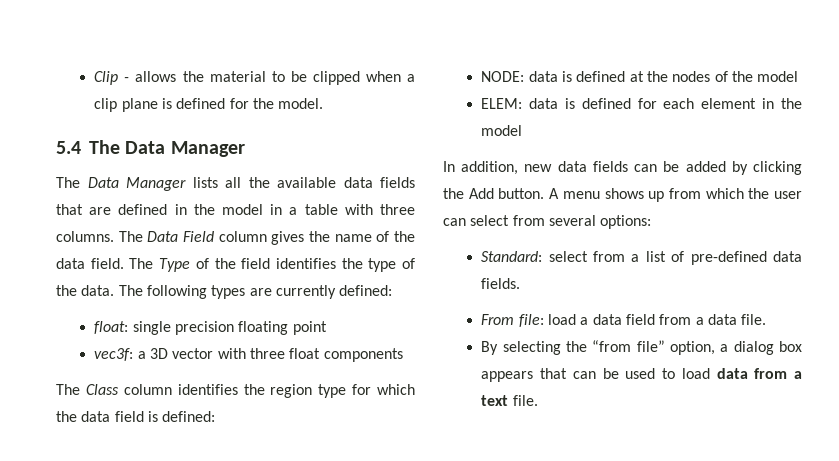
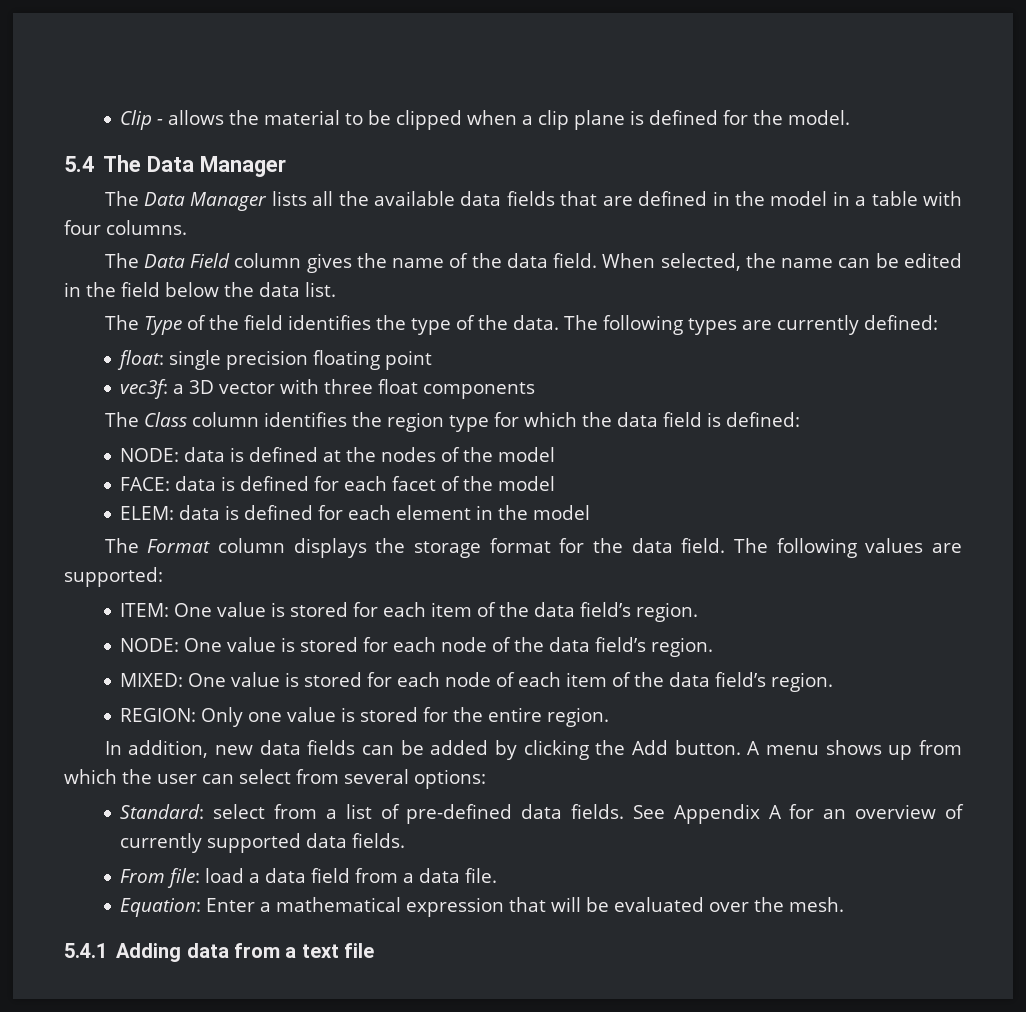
[379,204,415,215] three -> [64,220,101,235] four
(114, 236) none -> (187, 227) //
(124, 263) none -> [602,253,963,271] [64,282,336,297] When selected, the name can be edited in the field below the data list. //
(799, 76) none -> [120,476,556,491] // FACE: data is defined for each facet of the model
(523, 130) none -> [104,538,963,558] [64,567,163,587] [120,602,699,622] [120,637,714,657] [120,672,834,692] [120,707,610,727] // The Format column displays the storage format for the data field. The following values are supported: // ITEM: One value is stored for each item of the data field’s region. // NODE: One value is stored for each node of the data field’s region. // MIXED: One value is stored for each node of each item of the data field’s region. // REGION: Only one value is stored for the entire region.
(521, 283) none -> [632,804,965,824] [120,833,406,853] See Appendix A for an overview of currently supported data fields.
[481,340,803,355] [481,368,710,382] By selecting the “from file” option, a dialog box appears that can be used to load -> [120,897,845,917] [64,943,182,962] Equation: Enter a mathematical expression that will be evaluated over the mesh. // 5.4.1 Adding
[512,395,538,406] file. -> [344,943,375,958] file

